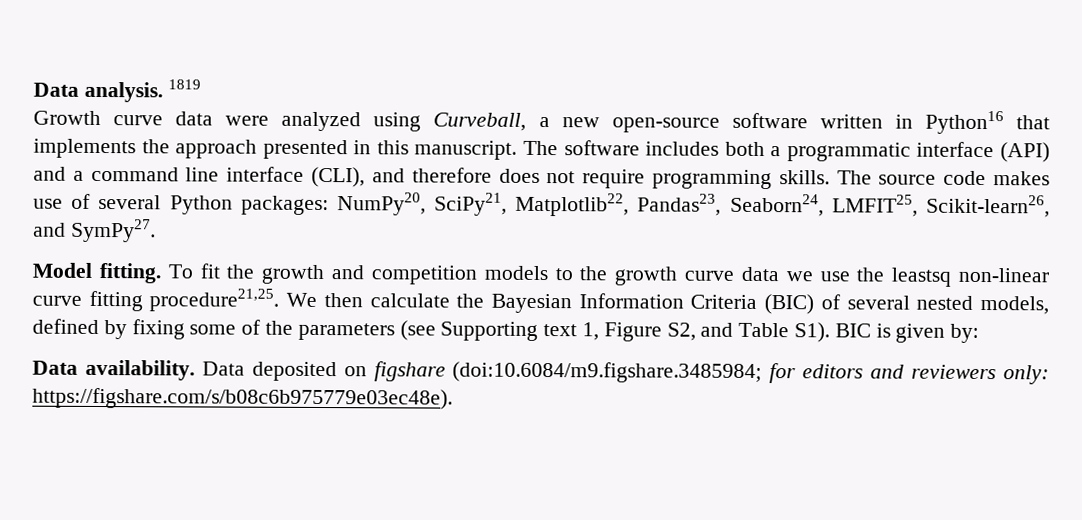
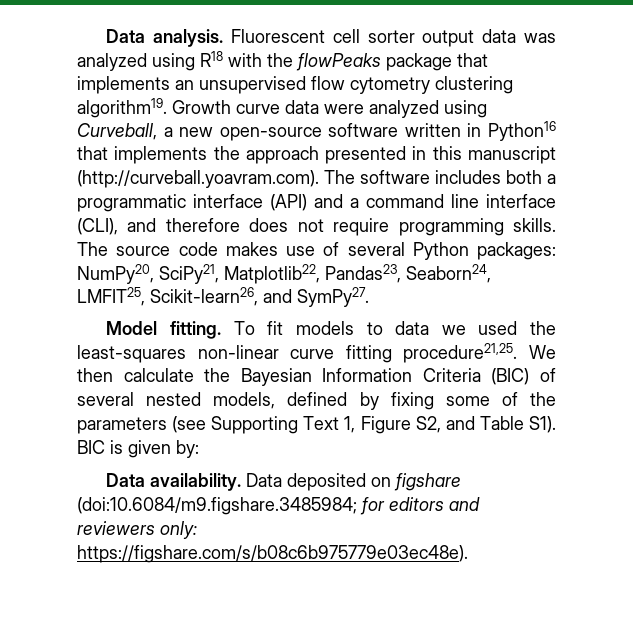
[167,79,201,90] 1819 // -> [231,29,556,47] [77,51,488,71] [77,76,513,94] [77,98,167,118] Fluorescent cell sorter output data was analyzed using R18 with the flowPeaks package that implements an unsupervised flow cytometry clustering algorithm19.
[414,140,518,160] manuscript. -> [467,146,556,164] [77,170,319,188] manuscript (http://curveball.yoavram.com).
[226,264,952,287] the growth and competition models to the growth curve data we use the leastsq -> [295,321,557,335] [77,345,186,363] models to data we used the least-squares
[543,324,578,337] text -> [303,416,340,430] Text

